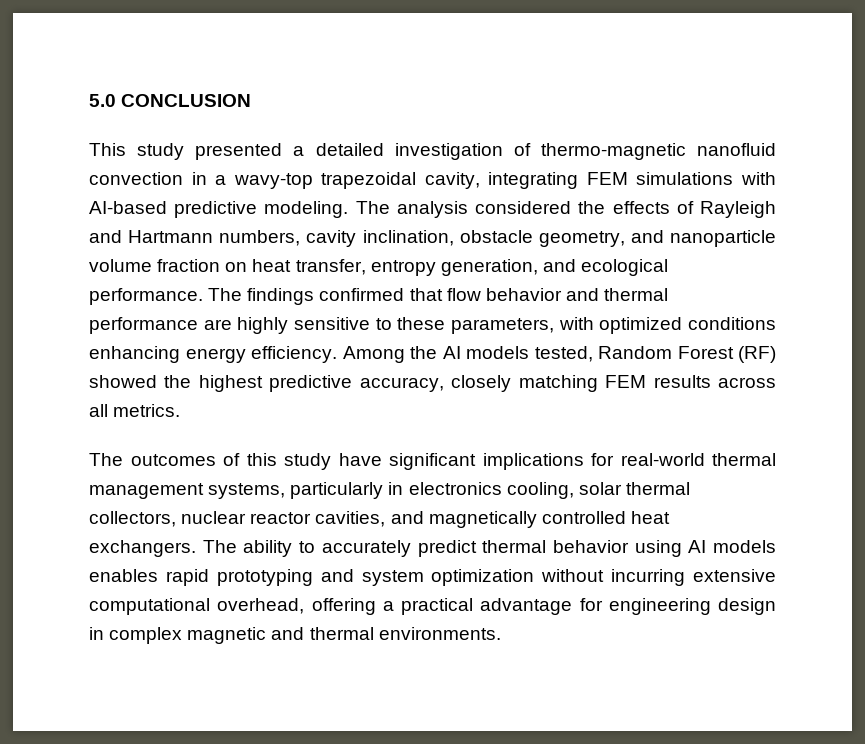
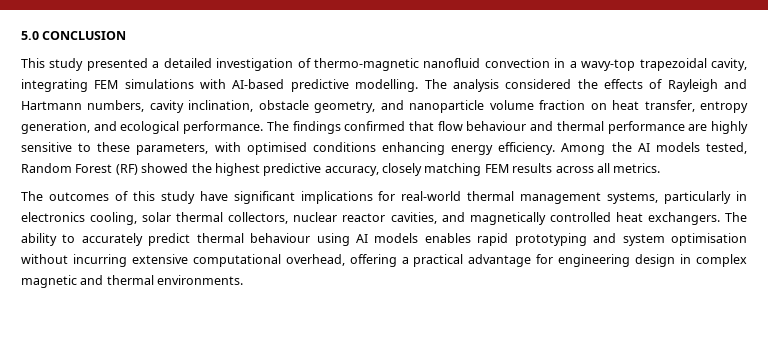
[264,201,349,218] modeling. -> [355,79,419,92] modelling.
[485,288,562,301] behavior -> [466,121,527,131] behaviour
[599,317,683,334] optimized -> [246,142,307,155] optimised
[552,540,629,553] behavior -> [250,233,311,243] behaviour
[431,569,535,586] optimization -> [671,233,748,246] optimisation

